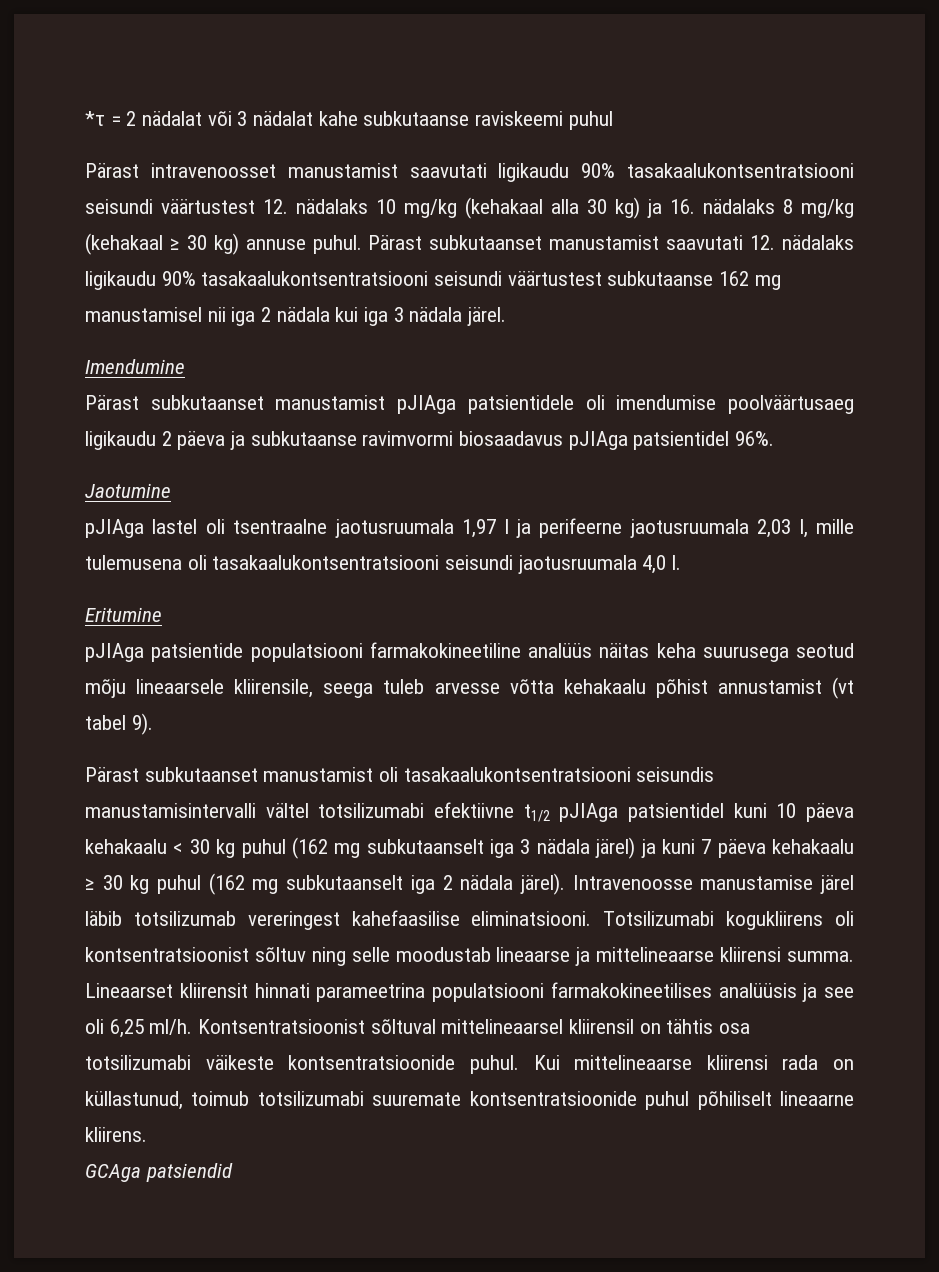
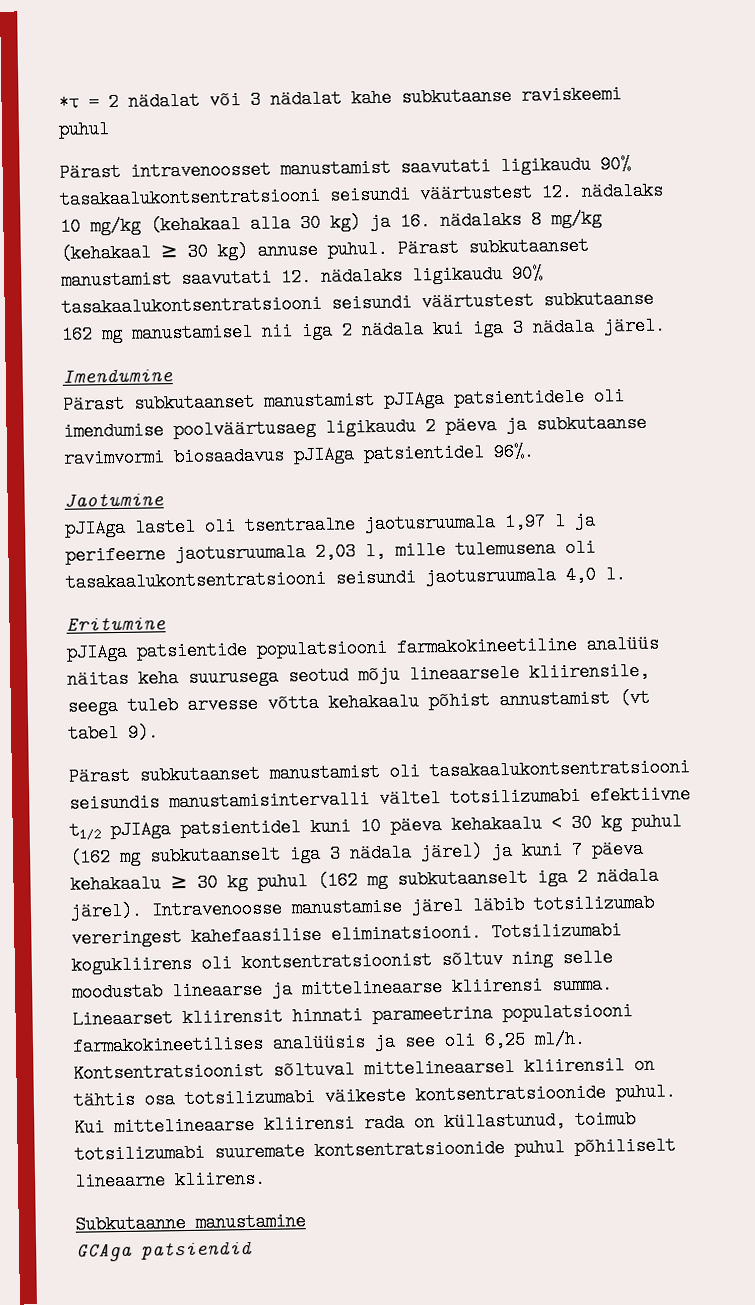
(147, 1134) none -> [75,1212,306,1234] // Subkutaanne manustamine

